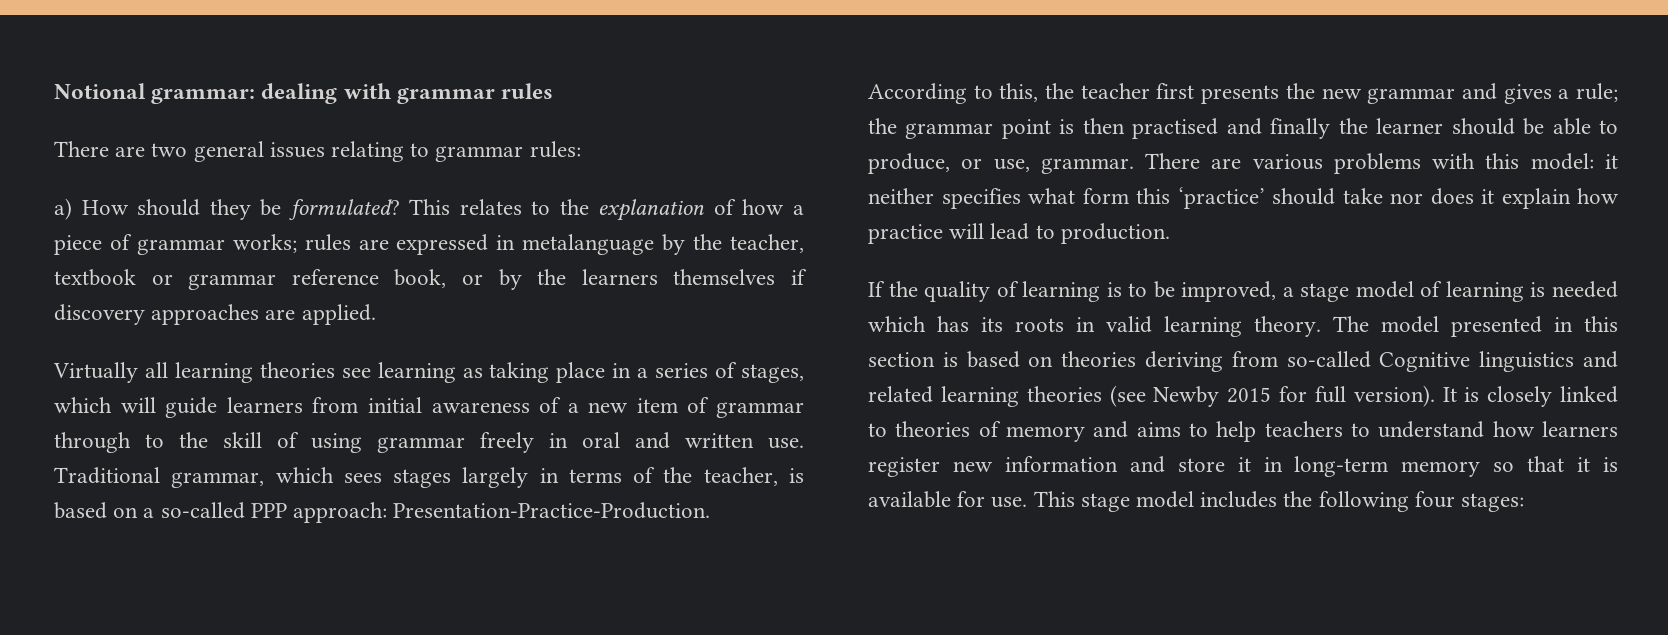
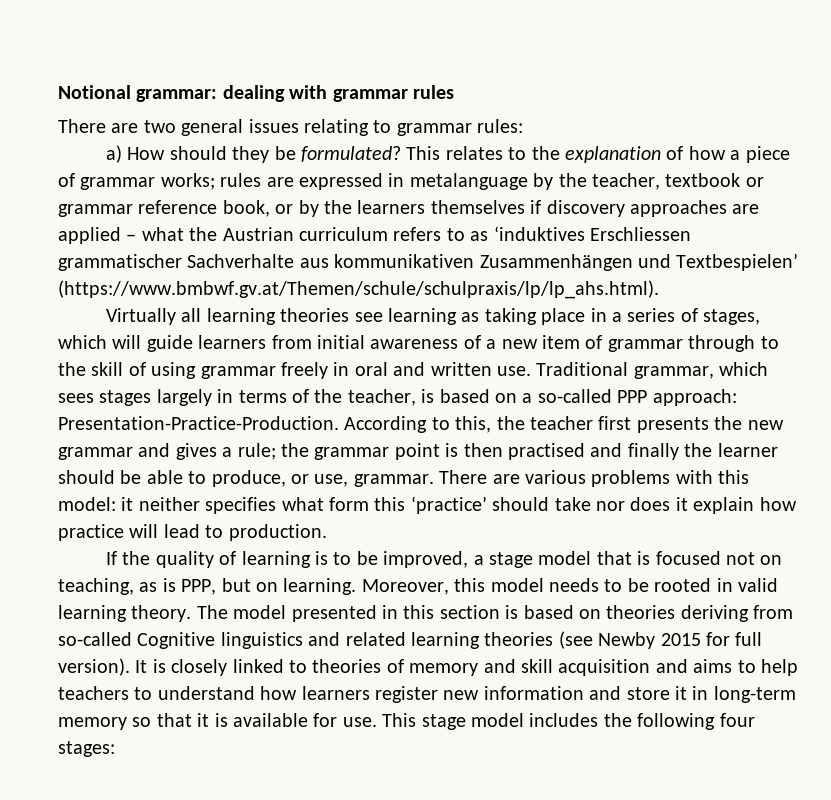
[301,304,376,325] applied. -> [58,226,691,244] [58,253,799,271] [58,280,659,299] applied – what the Austrian curriculum refers to as ‘induktives Erschliessen grammatischer Sachverhalte aus kommunikativen Zusammenhängen und Textbespielen’ (https://www.bmbwf.gv.at/Themen/schule/schulpraxis/lp/lp_ahs.html).
[1420,281,1618,302] [868,316,1064,332] of learning is needed which has its roots -> [596,551,783,565] [58,578,712,595] that is focused not on teaching, as is PPP, but on learning. Moreover, this model needs to be rooted
(1129, 429) none -> [521,659,688,676] skill acquisition and

